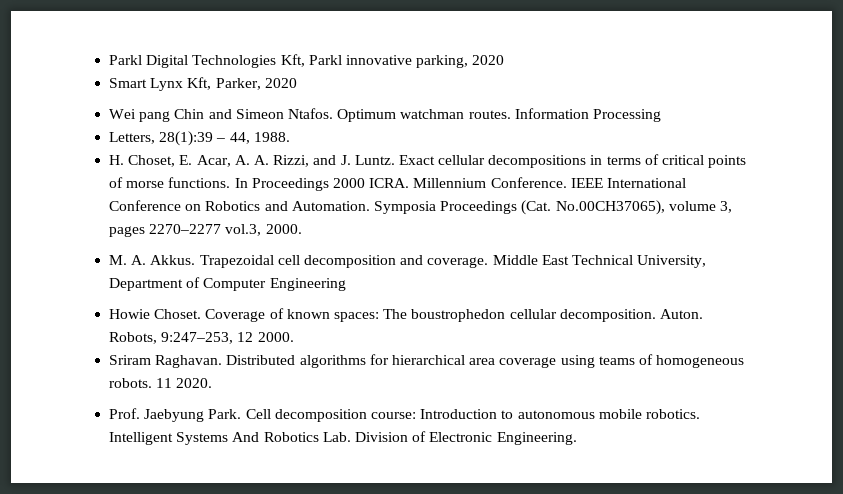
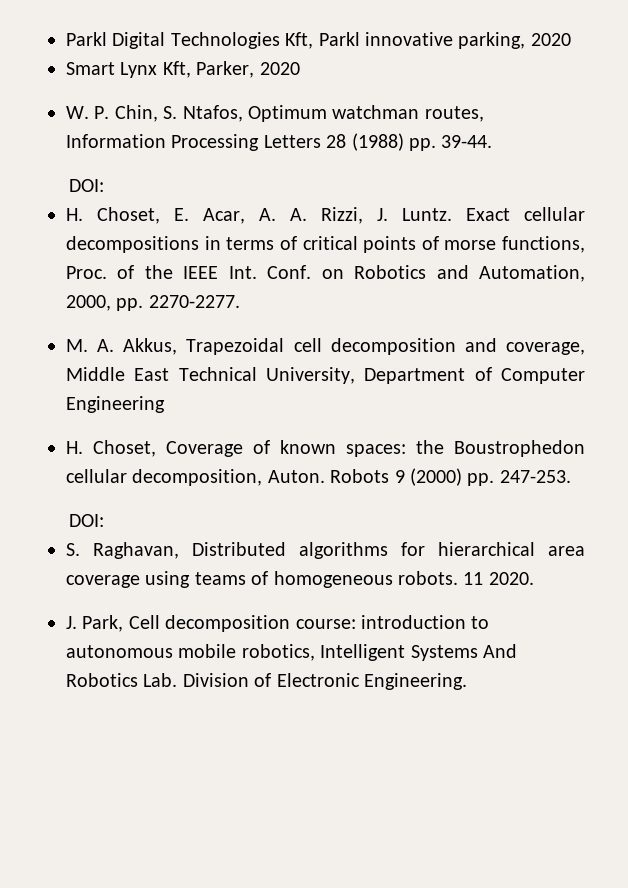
[109,108,333,122] Wei pang Chin and Simeon Ntafos. -> [66,105,243,122] W. P. Chin, S. Ntafos,
[468,110,511,119] routes. -> [424,106,484,122] routes,
[109,131,290,146] // Letters, 28(1):39 – 44, 1988. -> [263,133,493,151] [68,179,104,192] Letters 28 (1988) pp. 39-44. // DOI:
[313,155,337,165] and -> (363, 215) none
[168,177,686,191] [109,200,732,215] [109,224,302,237] functions. In Proceedings 2000 ICRA. Millennium Conference. IEEE International Conference on Robotics and Automation. Symposia Proceedings (Cat. No.00CH37065), volume 3, pages 2270–2277 vol.3, 2000. -> [502,236,585,253] [66,265,585,282] [66,295,240,311] functions, Proc. of the IEEE Int. Conf. on Robotics and Automation, 2000, pp. 2270-2277.
[150,255,196,265] Akkus. -> [123,338,178,355] Akkus,
[427,257,489,268] coverage. -> [506,342,585,355] coverage,
[109,309,202,319] Howie Choset. -> [66,440,156,457] H. Choset,
[383,309,703,322] [109,332,294,344] [109,355,223,368] The boustrophedon cellular decomposition. Auton. Robots, 9:247–253, 12 2000. // Sriram Raghavan. -> [416,440,585,457] [66,468,571,486] [68,514,104,527] [66,542,179,559] the Boustrophedon cellular decomposition, Auton. Robots 9 (2000) pp. 247-253. // DOI: // S. Raghavan,
[109,408,242,422] Prof. Jaebyung Park. -> [66,615,124,632] J. Park,
[420,409,498,419] Introduction -> [361,615,466,629] introduction
[645,409,700,419] robotics. -> [241,644,315,661] robotics,

